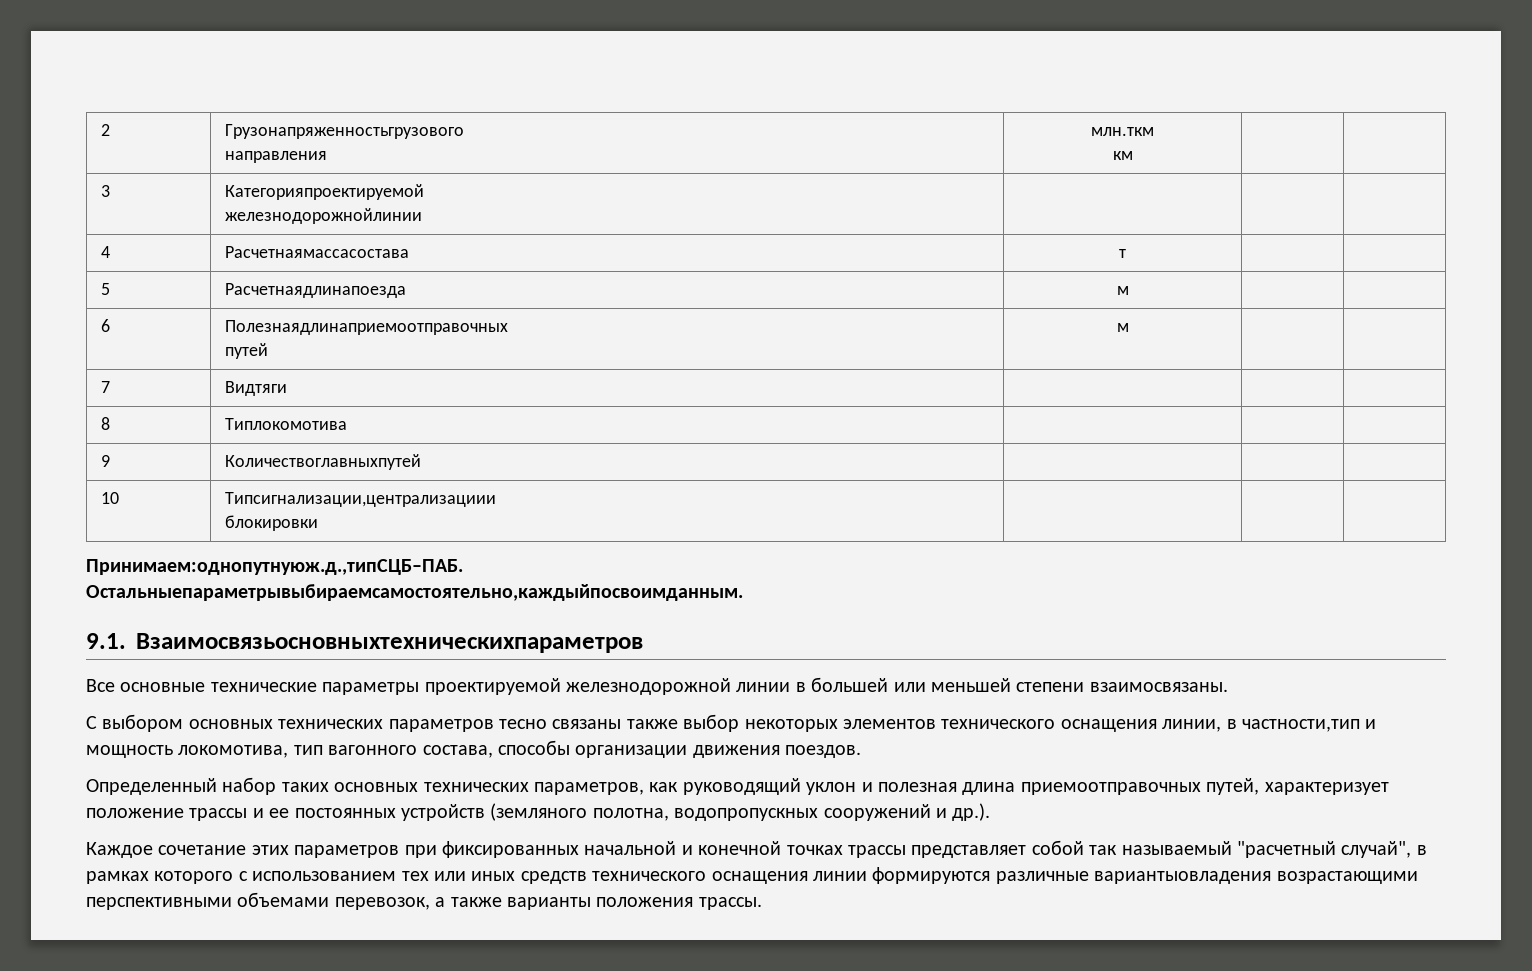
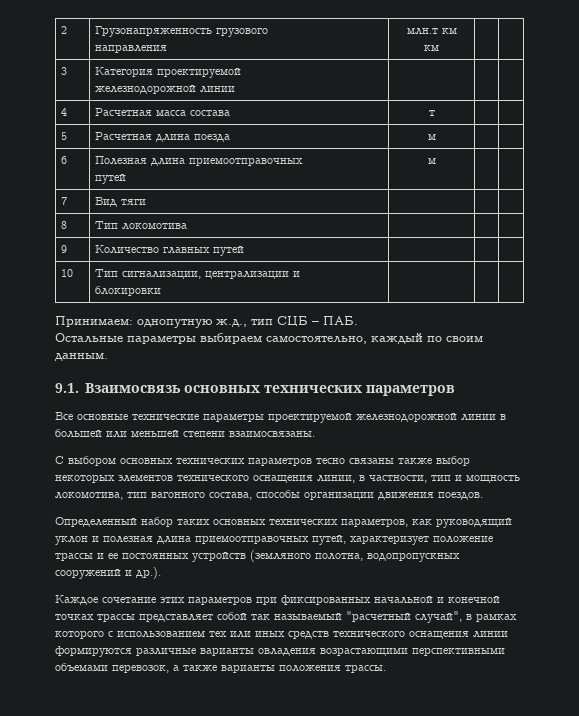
[225,124,465,139] Грузонапряженностьгрузового -> [94,26,268,37] Грузонапряженность грузового
[1091,127,1154,136] млн.ткм -> [406,27,457,35] млн.т км
[225,184,425,200] [225,208,423,224] [101,246,111,258] [225,246,410,258] Категорияпроектируемой // железнодорожнойлинии | | | // 4 | Расчетнаямассасостава -> [94,67,241,78] [94,85,235,94] [60,108,67,116] [94,108,230,116] Категория проектируемой // железнодорожной линии | | | // 4 | Расчетная масса состава
[225,283,407,298] Расчетнаядлинапоезда -> [94,132,230,142] Расчетная длина поезда
[225,320,509,335] Полезнаядлинаприемоотправочных -> [94,156,303,166] Полезная длина приемоотправочных
[225,381,288,396] Видтяги -> [94,197,146,207] Вид тяги
[225,418,348,430] Типлокомотива -> [94,221,187,230] Тип локомотива
[225,454,422,470] [101,492,120,504] [225,492,497,507] [225,515,319,531] [86,559,463,575] [86,584,743,601] [86,633,643,653] Количествоглавныхпутей | | | // 10 | Типсигнализации,централизациии // блокировки | | | // Принимаем:однопутнуюж.д.,типСЦБ–ПАБ. // Остальныепараметрывыбираемсамостоятельно,каждыйпосвоимданным. // 9.1. Взаимосвязьосновныхтехническихпараметров -> [94,245,244,256] [60,269,73,277] [94,269,300,279] [94,286,161,296] [55,316,358,328] [55,333,483,344] [55,353,108,361] [55,383,455,396] Количество главных путей | | | // 10 | Тип сигнализации, централизации и // блокировки | | | // Принимаем: однопутную ж.д., тип СЦБ – ПАБ. // Остальные параметры выбираем самостоятельно, каждый по своим данным. // 9.1. Взаимосвязь основных технических параметров
[1242,719,1360,732] частности,тип -> [369,475,451,483] частности, тип
[1094,871,1272,884] вариантыовладения -> [200,648,316,656] варианты овладения

